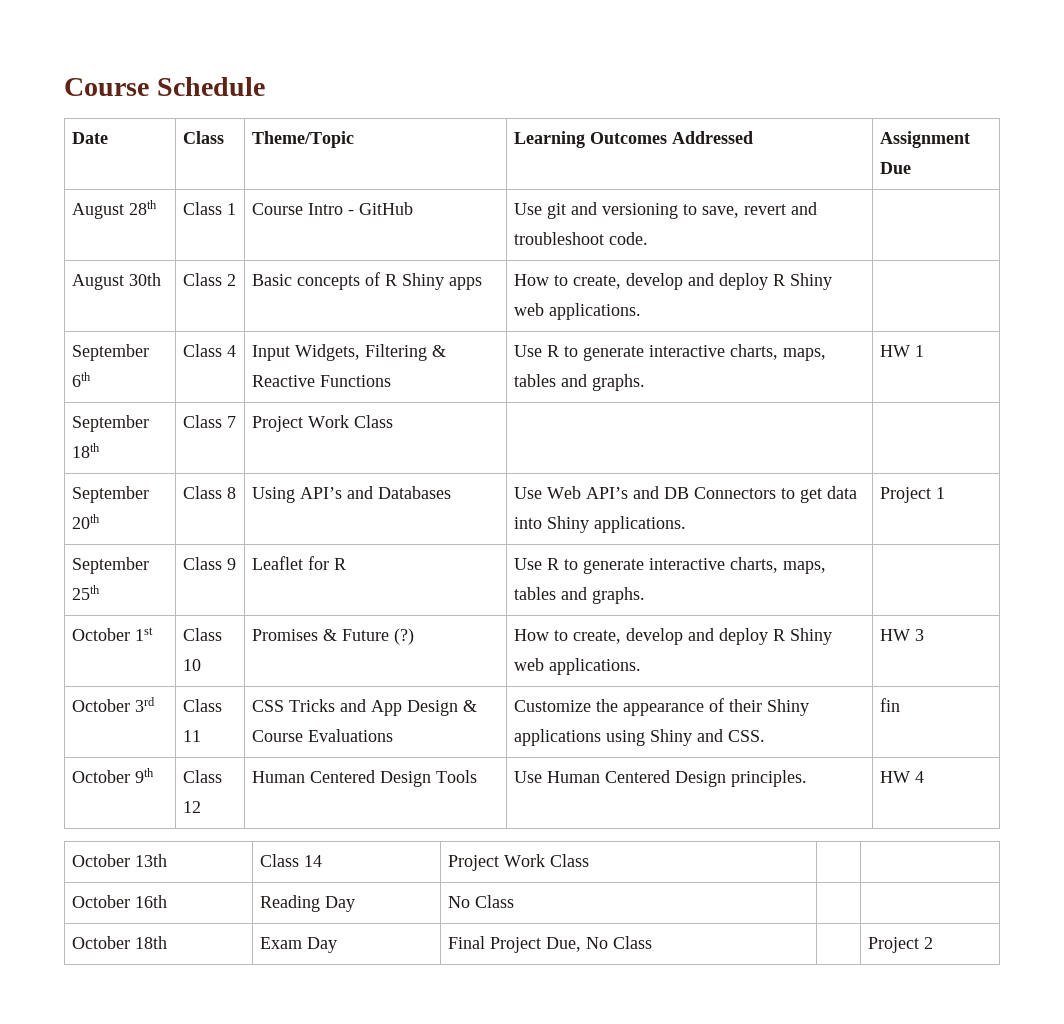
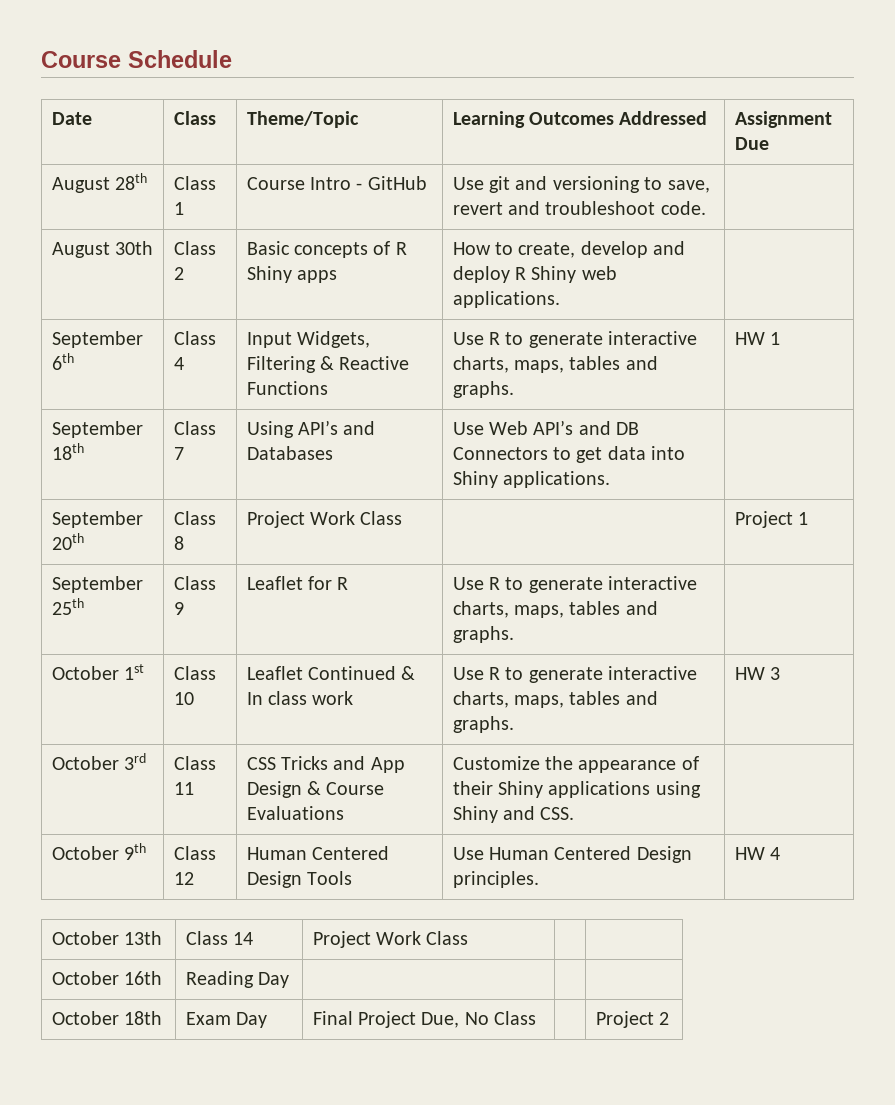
[252,415,394,432] [72,486,150,503] [72,514,101,529] [183,486,237,499] | Project Work Class | | // September 20th | Class 8 -> (184, 453) none
(687, 524) none -> [51,511,143,528] [51,533,84,550] [173,511,216,525] [173,536,184,550] [246,511,403,528] // September 20th | Class 8 | Project Work Class | |
[252,628,415,645] [514,628,833,645] [514,658,642,675] Promises & Future (?) | How to create, develop and deploy R Shiny web applications. -> [246,666,416,680] [246,691,354,705] [452,666,698,683] [452,691,658,708] [452,716,514,733] Leaflet Continued & In class work | Use R to generate interactive charts, maps, tables and graphs.
[880,698,901,712] fin -> (575, 813) none
[448,895,515,908] No Class -> (289, 980) none

